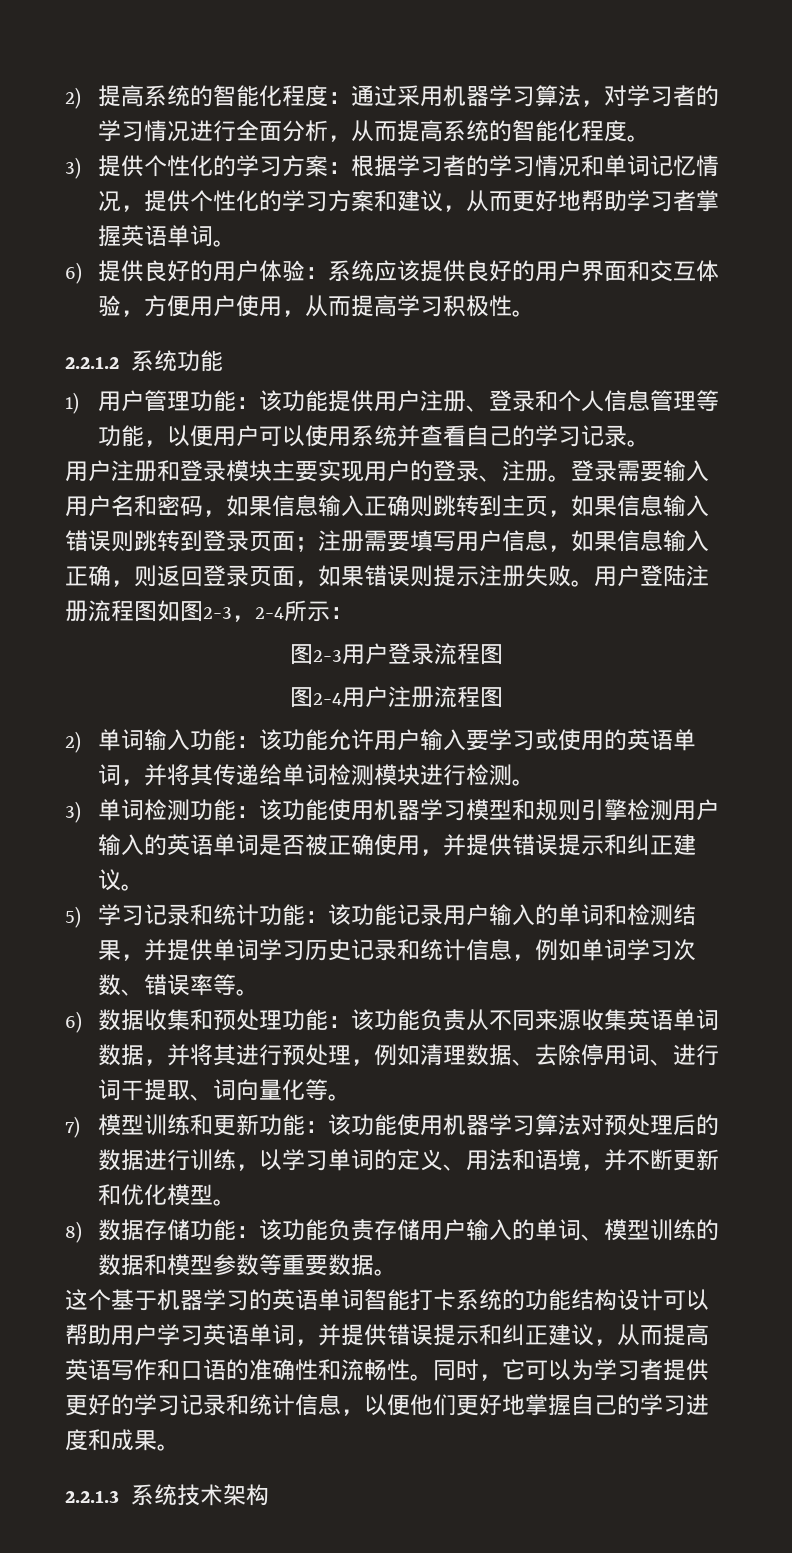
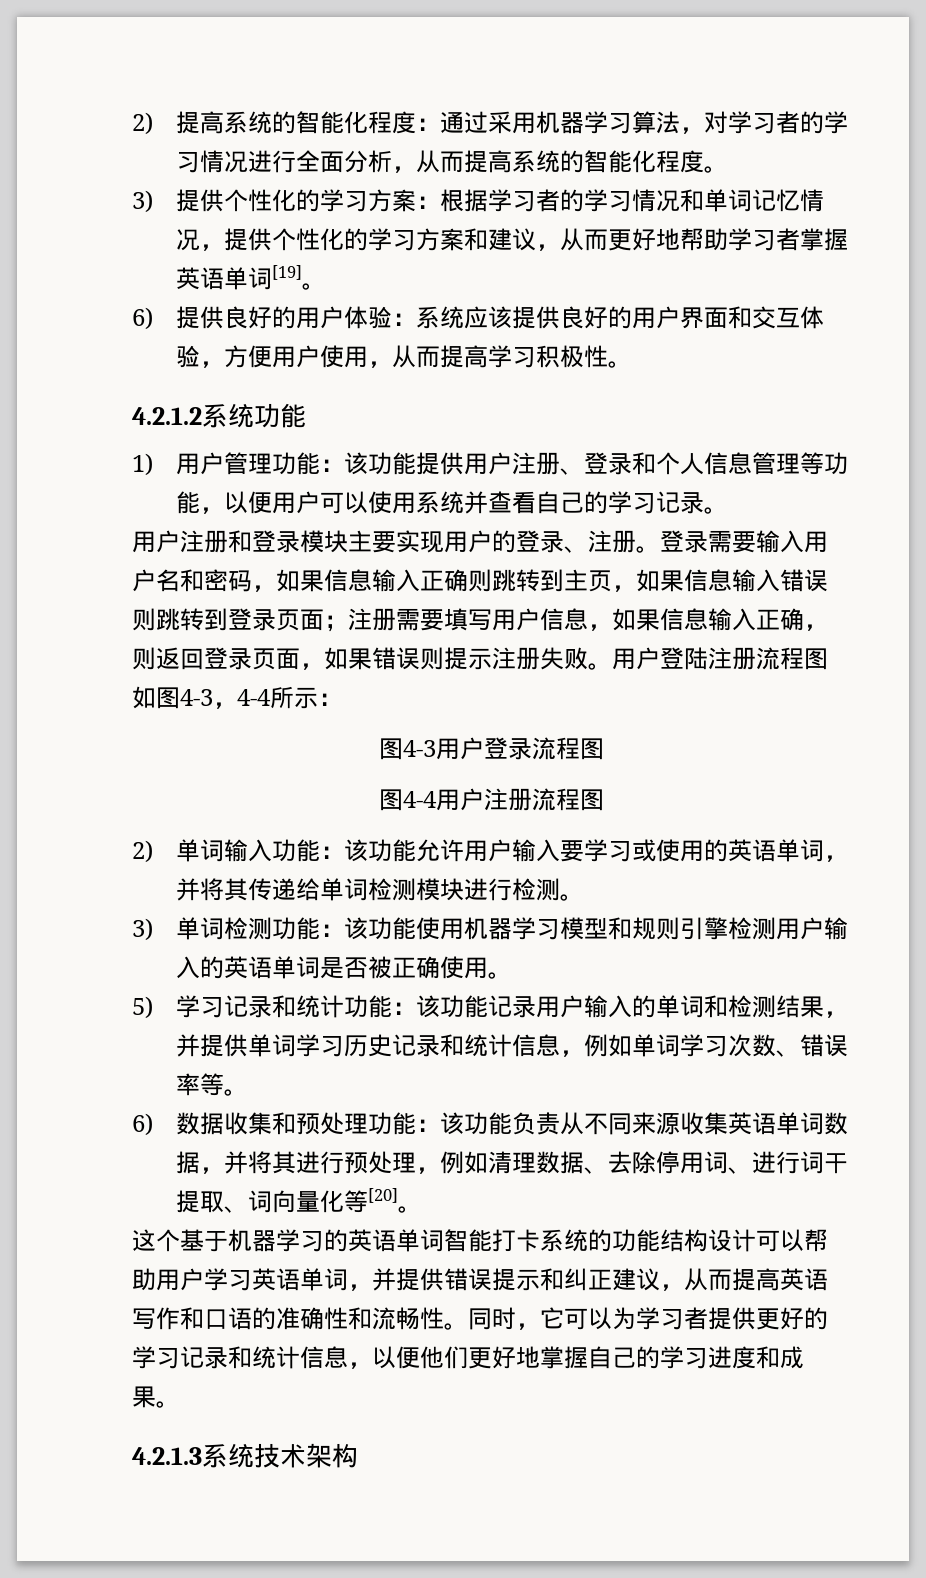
(214, 236) none -> [272,265,303,280] [19]
[65,356,119,369] 2.2.1.2 -> [132,407,202,425] 4.2.1.2
[203,607,284,622] 2-3，2-4 -> [180,689,271,709] 4-3，4-4
[312,650,342,662] 2-3 -> [402,740,436,757] 4-3
[312,693,342,705] 2-4 -> [402,791,437,808] 4-4
[420,834,697,856] [98,869,122,891] ，并提供错误提示和纠正建议 -> (489, 968) none
[328,1094,352,1101] [65,1114,720,1138] [98,1149,720,1171] [98,1184,237,1206] [65,1219,720,1243] [98,1254,375,1276] 。 // 7)模型训练和更新功能：该功能使用机器学习算法对预处理后的数据进行训练，以学习单词的定义、用法和语境，并不断更新和优化模型。 // 8)数据存储功能：该功能负责存储用户输入的单词、模型训练的数据和模型参数等重要数据 -> [368,1188,399,1203] [20]
[65,1490,119,1503] 2.2.1.3 -> [132,1447,202,1465] 4.2.1.3

